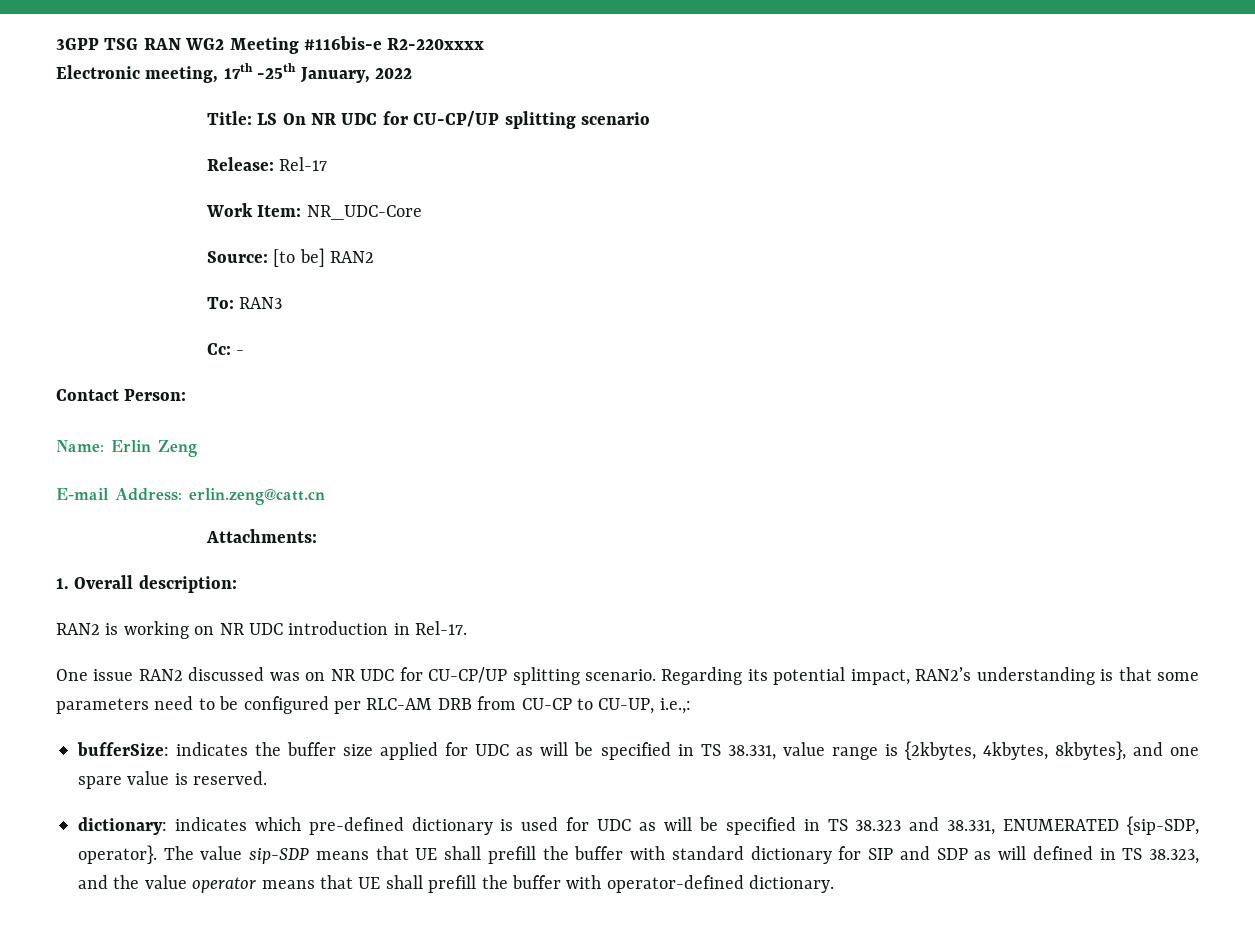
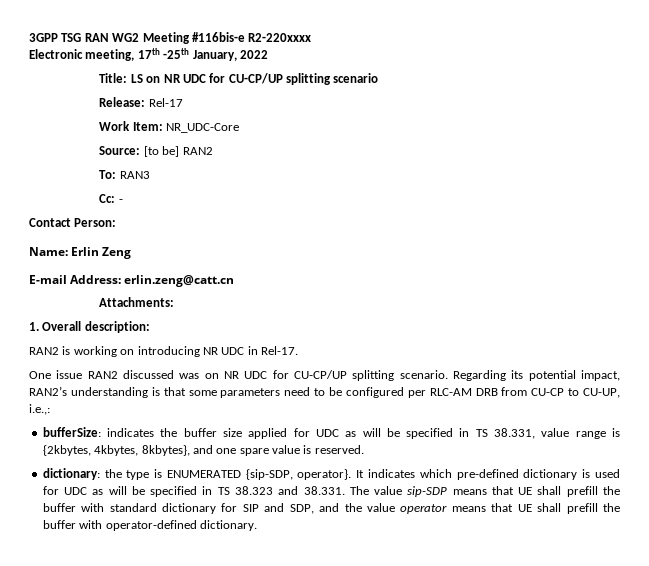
[282,113,306,125] On -> [146,76,161,83] on
[219,621,389,635] NR UDC introduction -> [137,346,245,357] introducing NR UDC
(167, 826) none -> [104,469,365,480] the type is ENUMERATED {sip-SDP, operator}. It
[947,816,1200,835] [78,845,157,864] 38.331, ENUMERATED {sip-SDP, operator}. -> [303,486,345,495] 38.331.
[936,846,1199,864] SDP as will defined in TS 38.323, -> [289,504,314,514] SDP,

